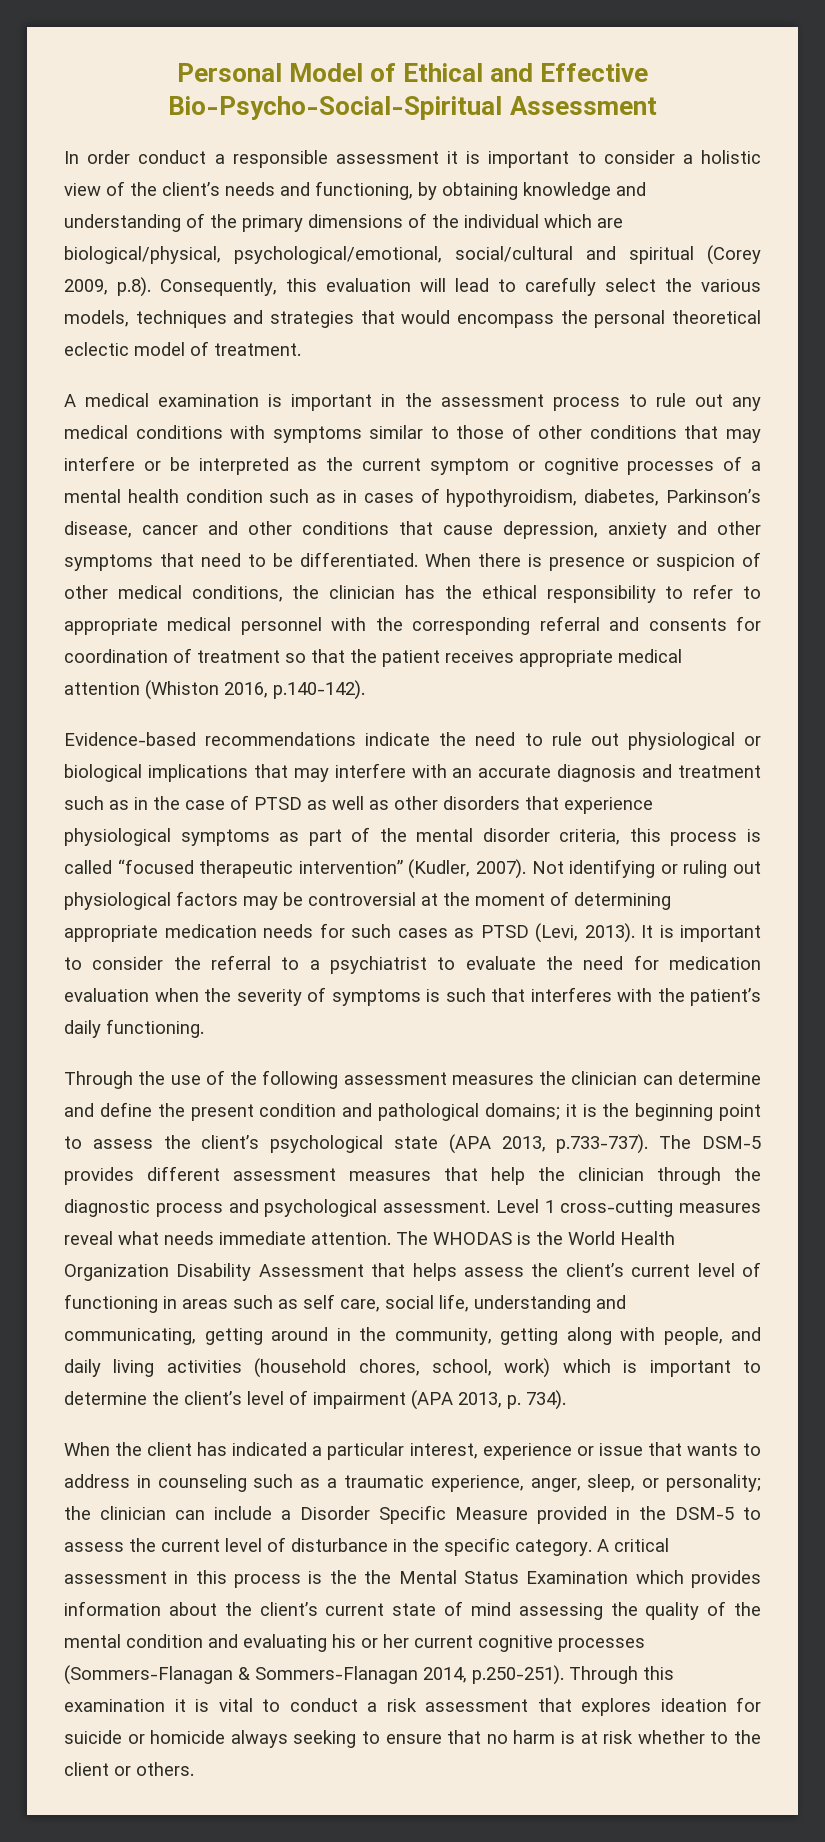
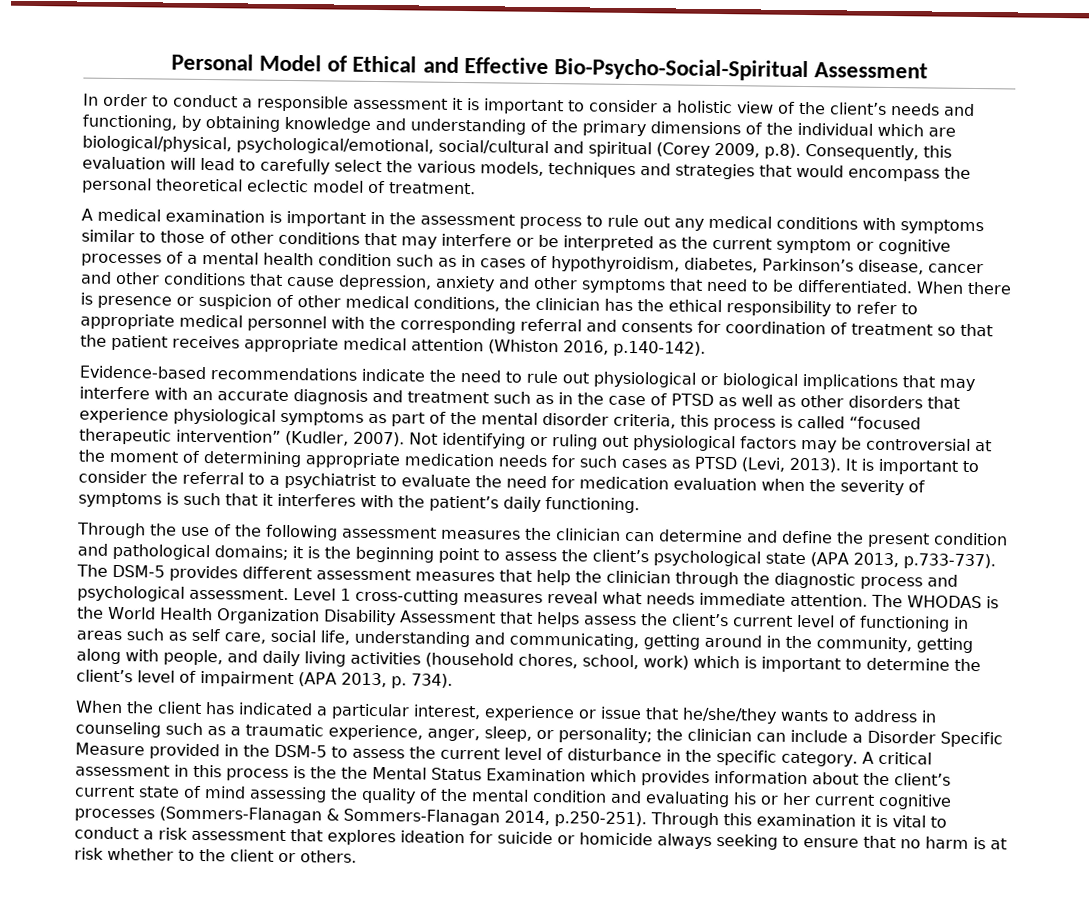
(131, 157) none -> [152,95,169,107] to
(525, 995) none -> [262,493,273,506] it
(682, 1449) none -> [682,707,777,724] he/she/they

